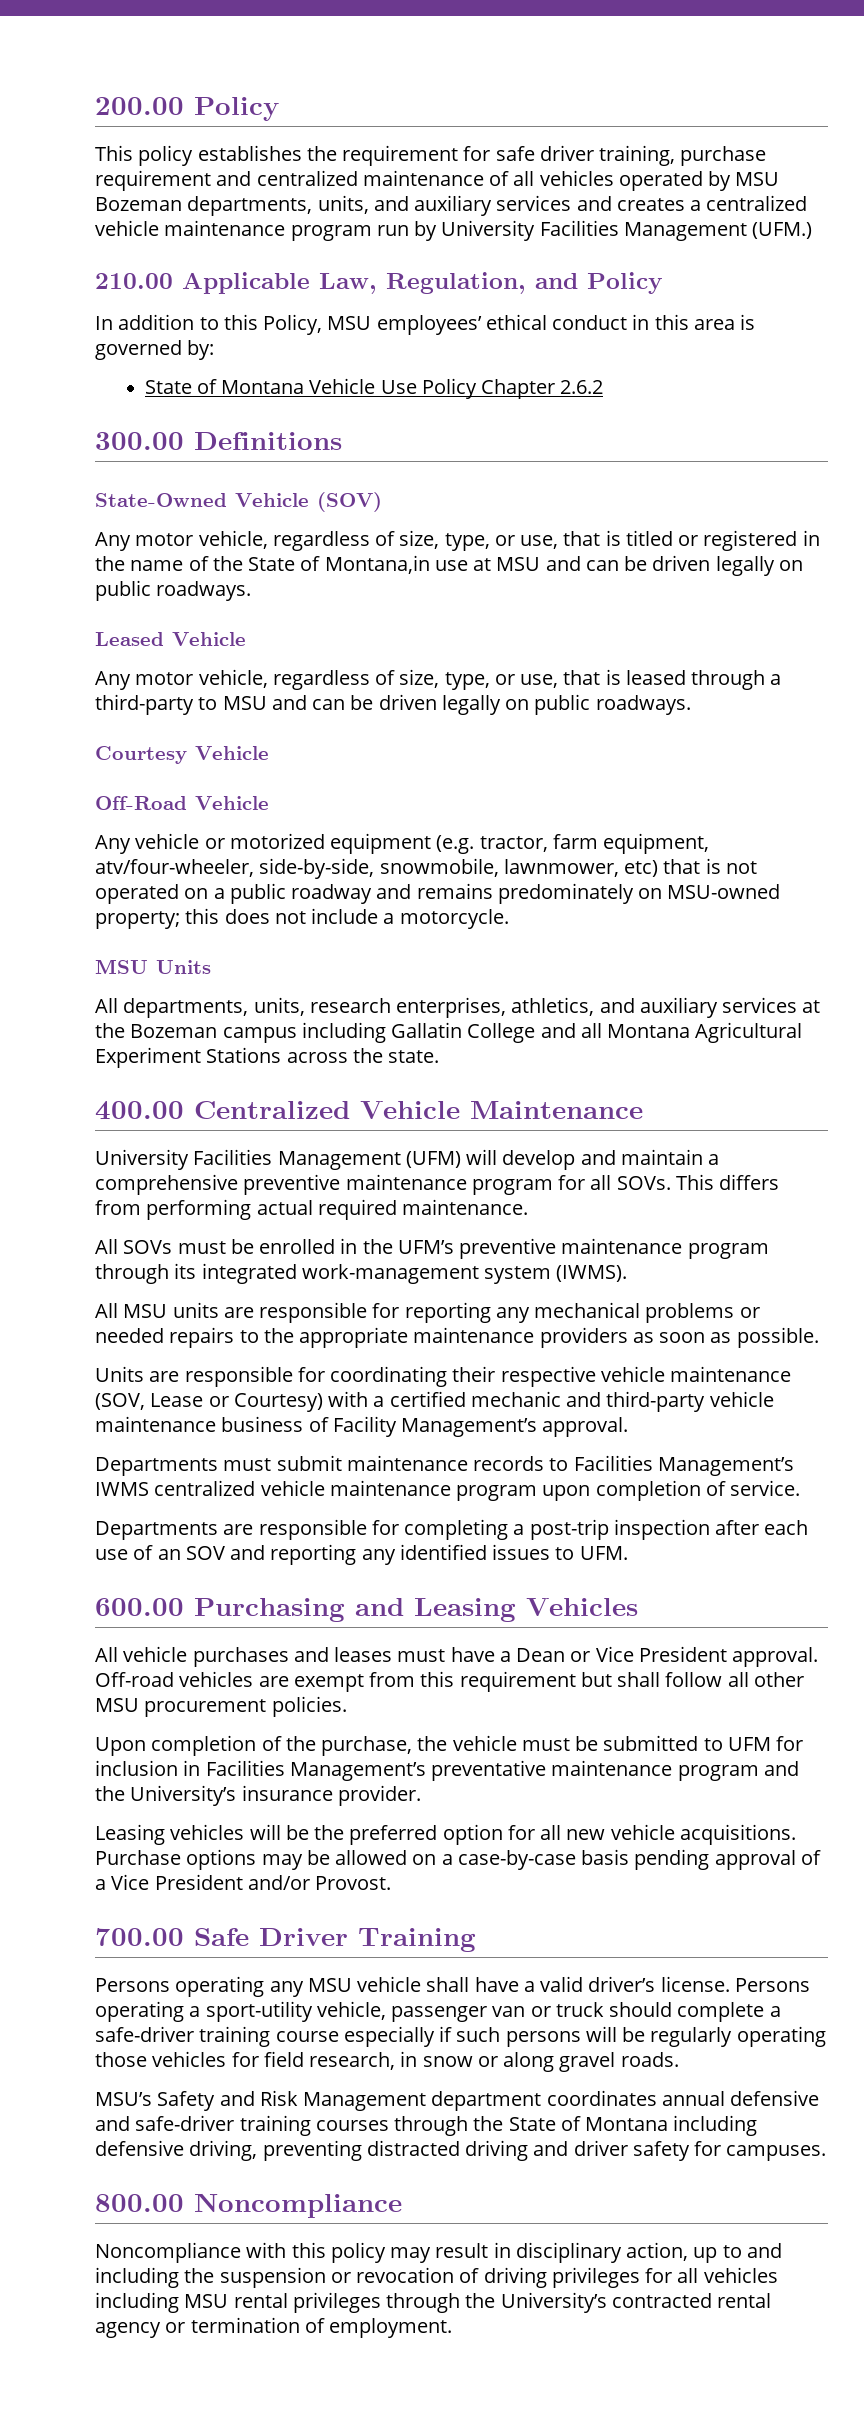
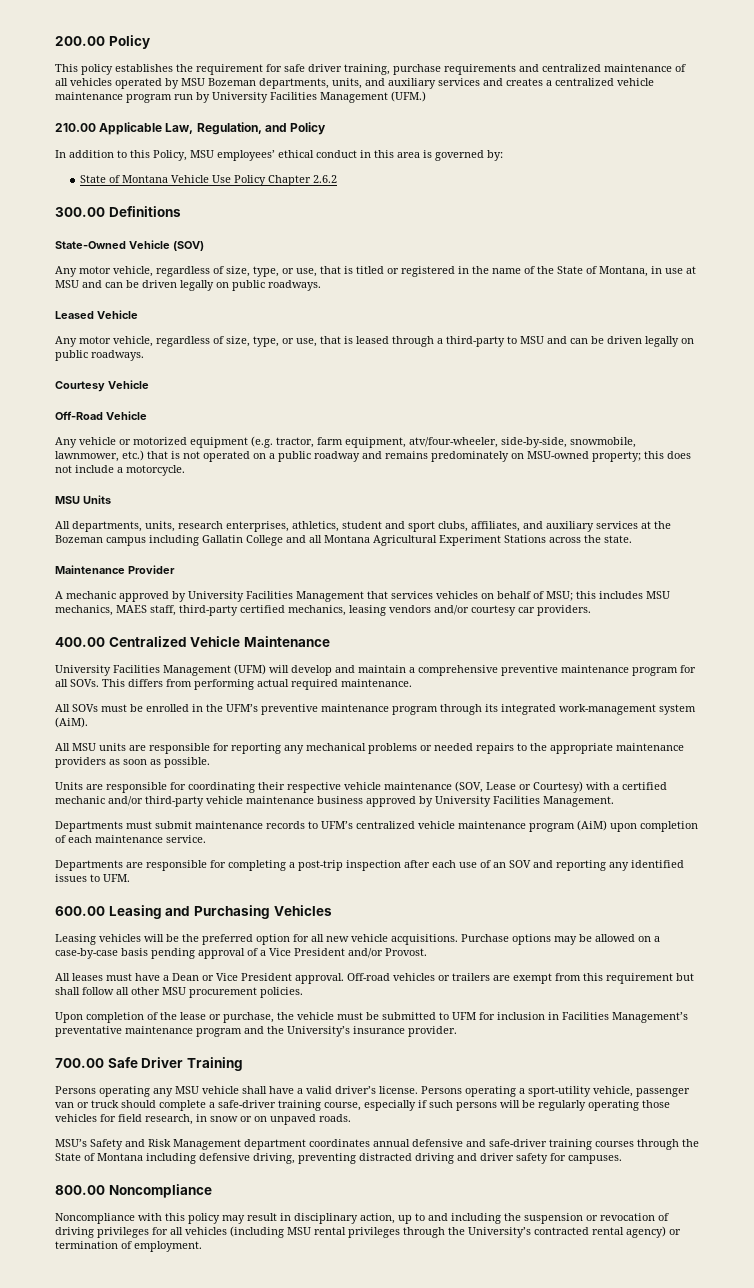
[95,170,211,191] requirement -> [444,64,516,75] requirements
[324,555,430,574] Montana,in -> [599,266,662,277] Montana, in
[624,860,659,877] etc) -> [122,450,144,461] etc.)
(595, 1006) none -> [342,521,520,532] student and sport clubs, affiliates,
(440, 1056) none -> [55,565,175,574] [55,591,670,602] [55,605,591,616] // Maintenance Provider // A mechanic approved by University Facilities Management that services vehicles on behalf of MSU; this includes MSU mechanics, MAES staff, third-party certified mechanics, leasing vendors and/or courtesy car providers.
[556,1265,628,1282] (IWMS). -> [55,717,88,728] (AiM).
[566,1392,602,1407] and -> [108,796,143,806] and/or
[308,1416,629,1437] of Facility Management’s approval. -> [366,796,614,807] approved by University Facilities Management.
[573,1455,794,1476] [95,1480,538,1501] Facilities Management’s IWMS centralized vehicle maintenance program -> [321,820,607,832] UFM’s centralized vehicle maintenance program (AiM)
(726, 1488) none -> [68,835,163,843] each maintenance
[194,1598,638,1622] [95,1646,819,1667] [95,1671,804,1692] [95,1696,347,1717] [95,1735,804,1756] [95,1760,799,1781] [95,1785,421,1806] Purchasing and Leasing Vehicles // All vehicle purchases and leases must have a Dean or Vice President approval. Off-road vehicles are exempt from this requirement but shall follow all other MSU procurement policies. // Upon completion of the purchase, the vehicle must be submitted to UFM for inclusion in Facilities Management’s preventative maintenance program and the University’s insurance provider. -> [108,905,332,919] Leasing and Purchasing Vehicles
(392, 1883) none -> [55,973,694,984] [55,987,303,998] [55,1012,688,1023] [55,1026,457,1037] // All leases must have a Dean or Vice President approval. Off-road vehicles or trailers are exempt from this requirement but shall follow all other MSU procurement policies. // Upon completion of the lease or purchase, the vehicle must be submitted to UFM for inclusion in Facilities Management’s preventative maintenance program and the University’s insurance provider.
[275,2031,339,2042] course -> [324,1102,361,1111] course,
[503,2052,616,2072] along gravel -> [254,1114,316,1125] on unpaved
[95,2292,179,2313] including -> [230,1226,284,1238] (including
[95,2322,161,2338] agency -> [626,1226,666,1238] agency)

